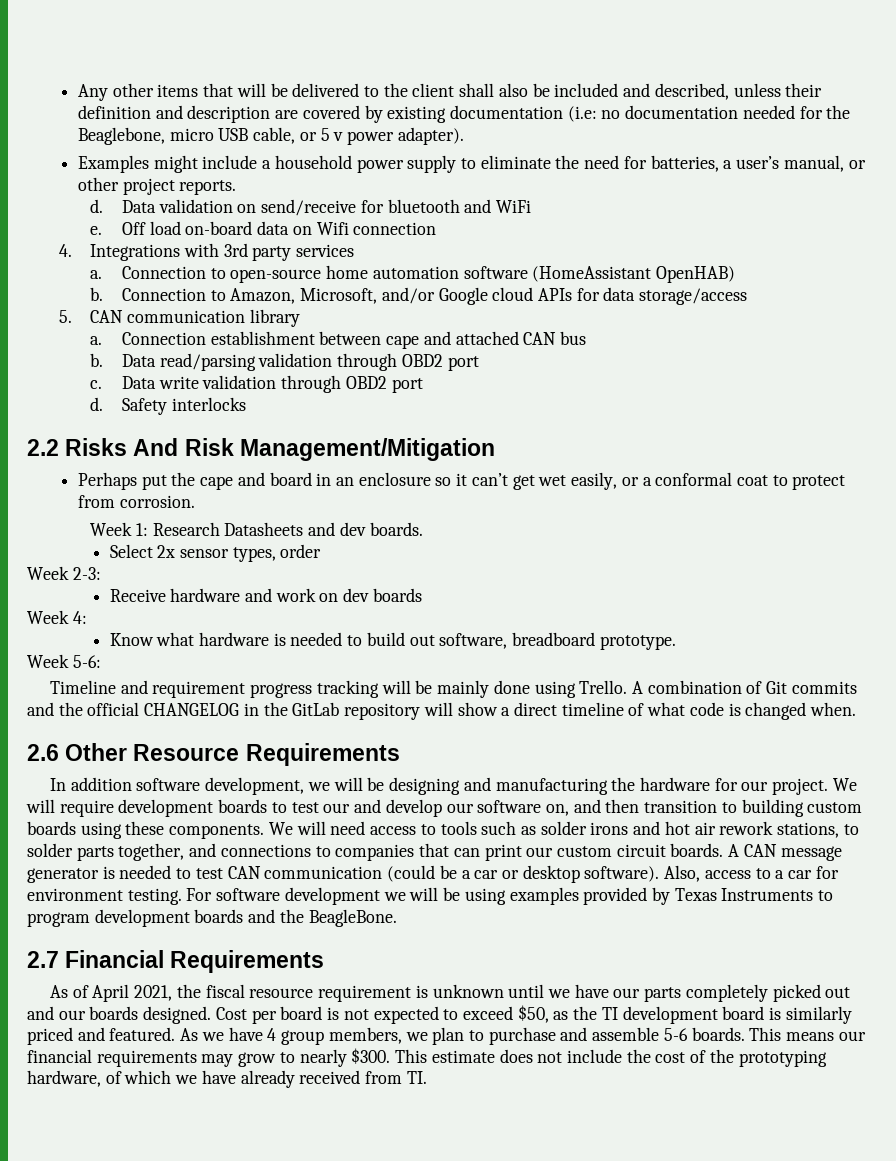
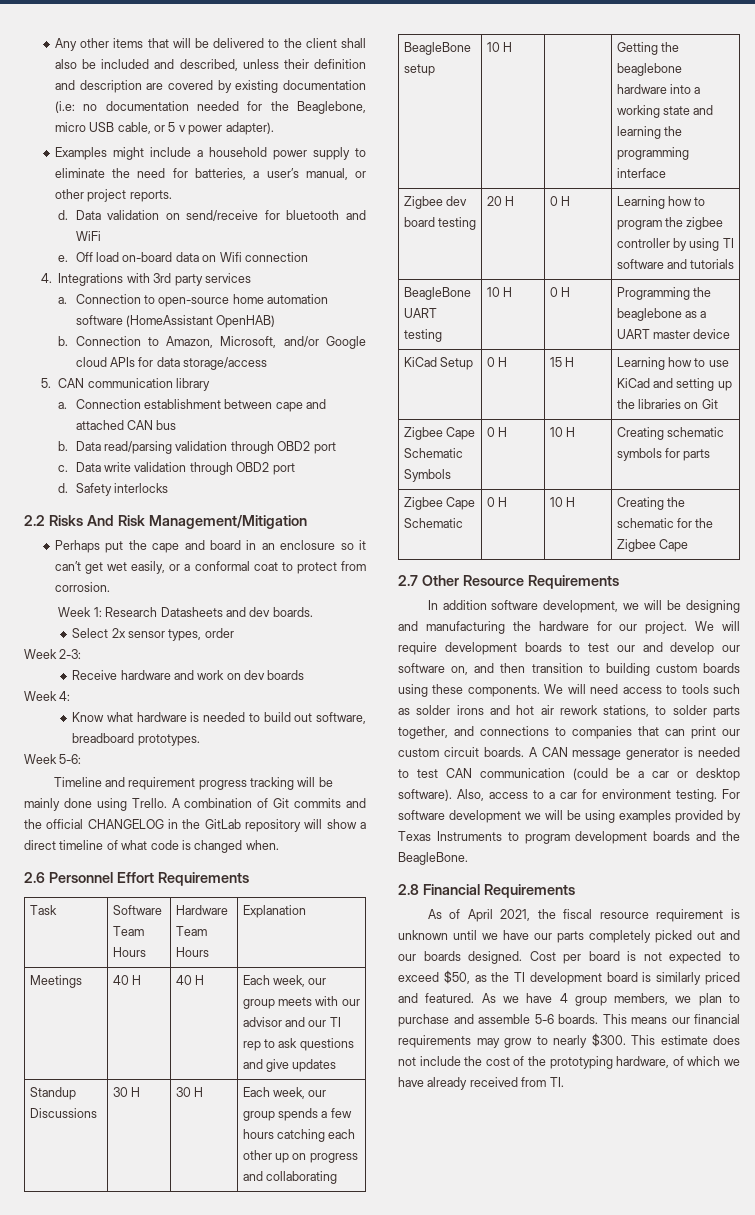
[599,635,676,650] prototype. -> [137,734,200,746] prototypes.
(59, 752) none -> [48,872,249,886] [29,905,57,915] [112,905,162,915] [112,926,144,936] [112,947,146,957] [175,905,228,915] [175,926,207,936] [175,947,209,957] [242,905,306,918] [29,975,82,988] [112,975,141,985] [175,975,204,985] [242,975,327,987] [242,996,360,1009] [242,1017,341,1027] [242,1038,354,1051] [242,1059,337,1072] [29,1087,76,1100] [29,1108,97,1118] [112,1087,140,1097] [175,1087,203,1097] [242,1087,327,1099] [242,1108,352,1121] [242,1129,356,1142] [242,1150,358,1163] [242,1171,337,1184] [403,42,471,55] [403,64,435,76] [486,42,512,52] [616,42,679,55] [616,63,682,76] [616,84,701,94] [616,105,714,118] [616,126,682,139] [616,147,689,160] [616,168,666,178] [403,196,467,209] [403,217,476,230] [486,196,514,206] [549,196,570,206] [616,196,706,209] [616,217,724,230] [616,238,734,251] [616,259,735,269] [403,287,471,300] [403,308,437,318] [403,329,442,342] [486,287,512,297] [549,287,570,297] [616,287,711,300] [616,308,707,321] [616,329,731,339] [403,357,473,370] [486,357,507,367] [549,357,574,367] [616,357,729,370] [616,378,732,391] [616,399,718,409] [403,427,475,440] [403,448,463,458] [403,469,451,482] [486,427,507,437] [549,427,575,437] [616,427,724,440] [616,448,711,461] [403,497,475,510] [403,518,463,528] [486,497,507,507] [549,497,575,507] [616,497,685,510] [616,518,714,528] [616,539,688,552] [398,575,418,586] Personnel Effort Requirements // Task | Software Team Hours | Hardware Team Hours | Explanation // Meetings | 40 H | 40 H | Each week, our group meets with our advisor and our TI rep to ask questions and give updates // Standup Discussions | 30 H | 30 H | Each week, our group spends a few hours catching each other up on progress and collaborating // BeagleBone setup | 10 H | | Getting the beaglebone hardware into a working state and learning the programming interface // Zigbee dev board testing | 20 H | 0 H | Learning how to program the zigbee controller by using TI software and tutorials // BeagleBone UART testing | 10 H | 0 H | Programming the beaglebone as a UART master device // KiCad Setup | 0 H | 15 H | Learning how to use KiCad and setting up the libraries on Git // Zigbee Cape Schematic Symbols | 0 H | 10 H | Creating schematic symbols for parts // Zigbee Cape Schematic | 0 H | 10 H | Creating the schematic for the Zigbee Cape // 2.7
[27,951,59,968] 2.7 -> [398,884,419,895] 2.8

